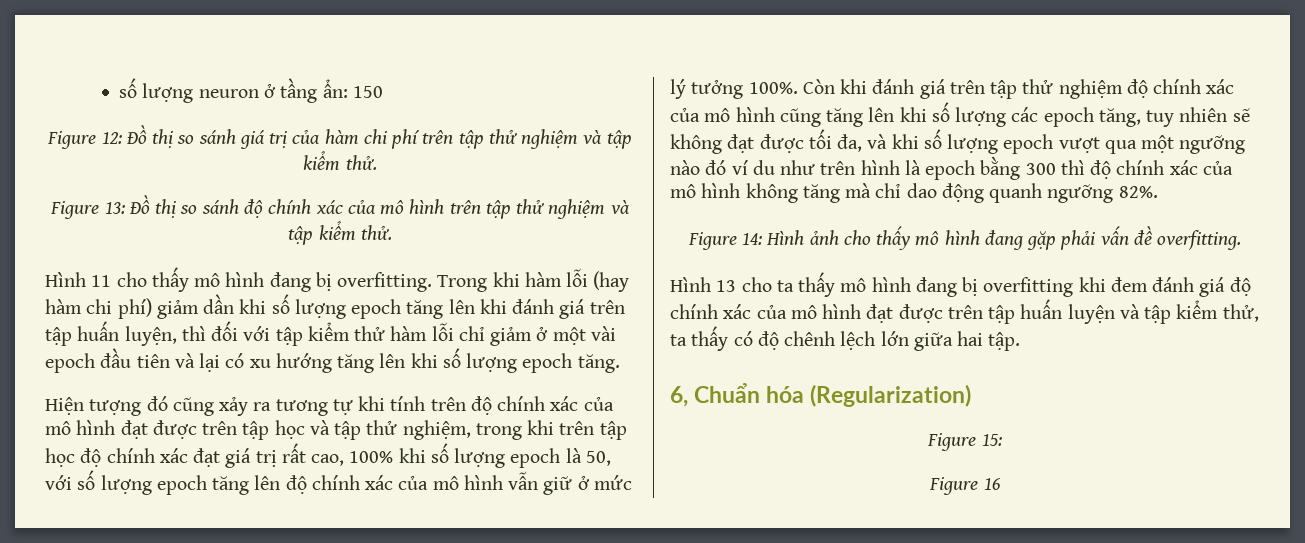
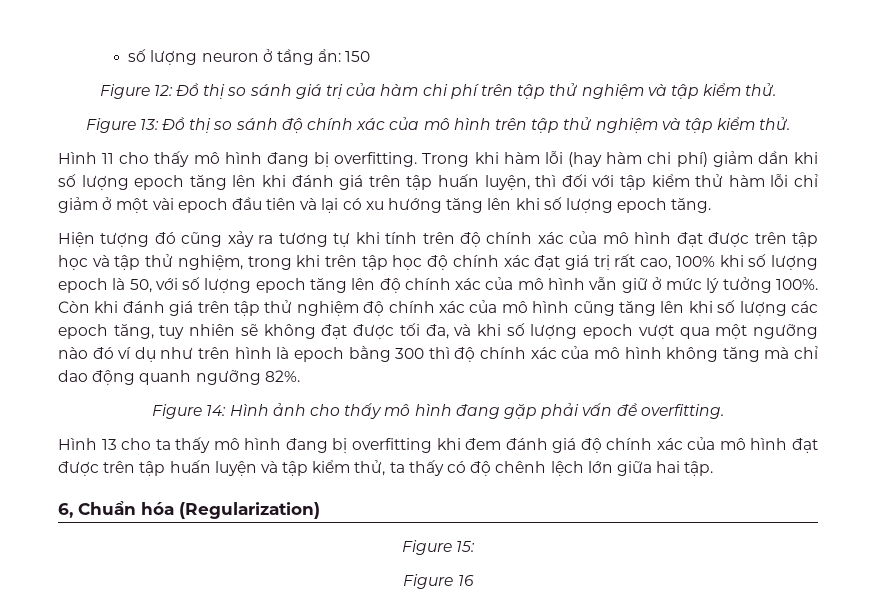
[752,160,775,175] du -> [134,347,156,362] dụ

